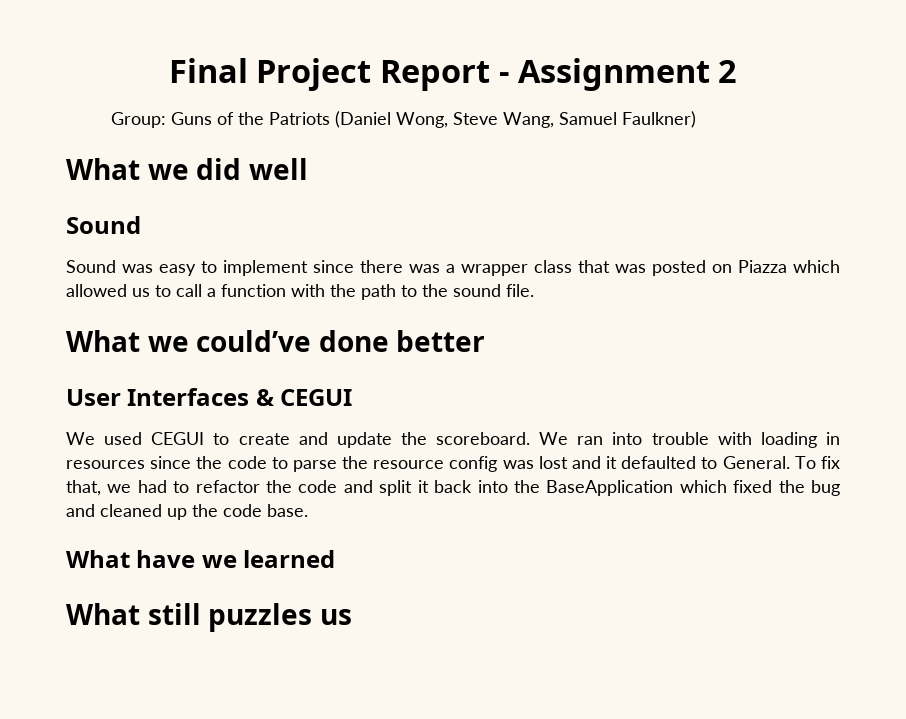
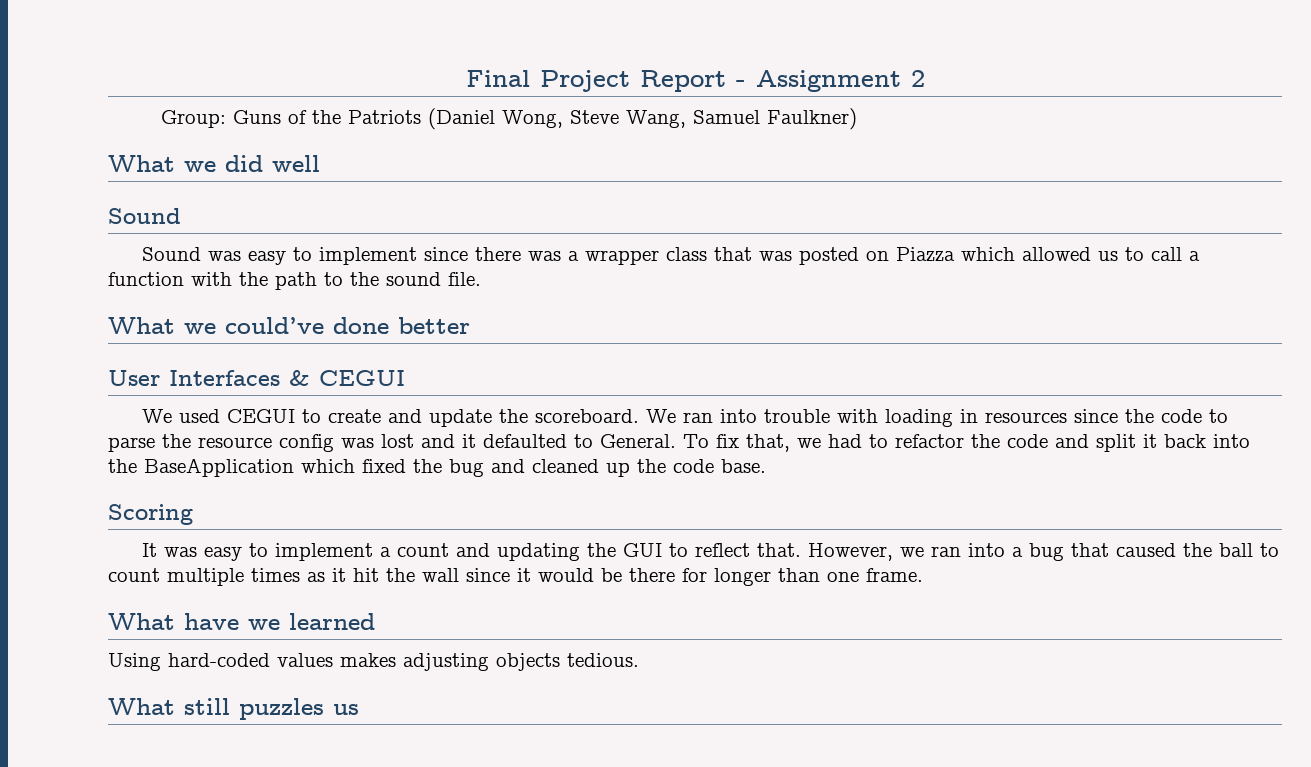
[66,550,336,568] What have we learned -> [108,504,193,525] [142,543,1280,561] [108,568,923,586] [108,613,375,630] [108,653,639,671] Scoring // It was easy to implement a count and updating the GUI to reflect that. However, we ran into a bug that caused the ball to count multiple times as it hit the wall since it would be there for longer than one frame. // What have we learned // Using hard-coded values makes adjusting objects tedious.

